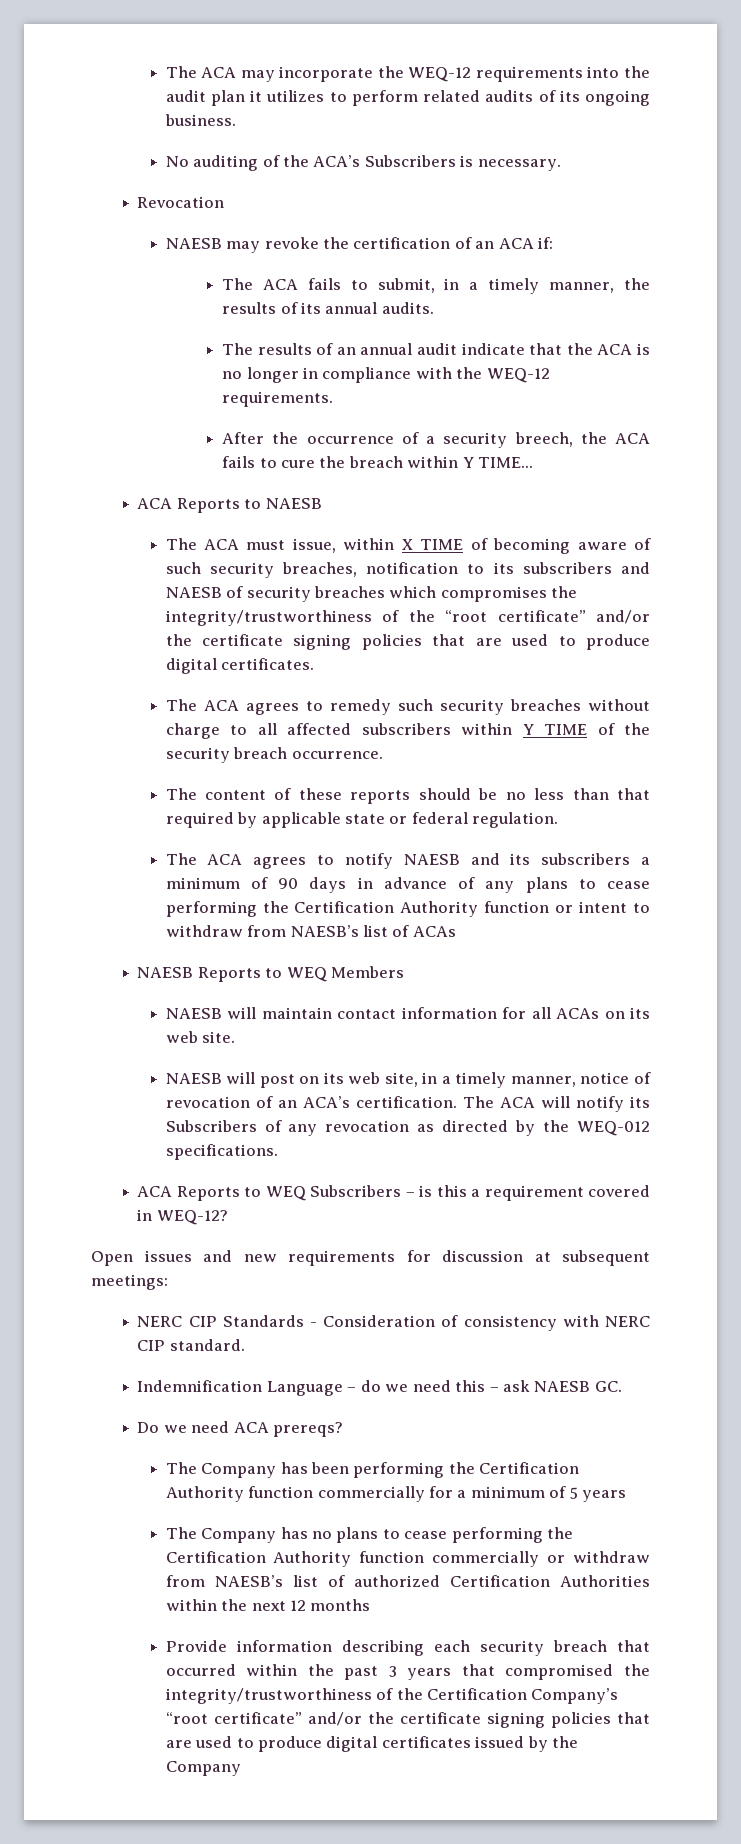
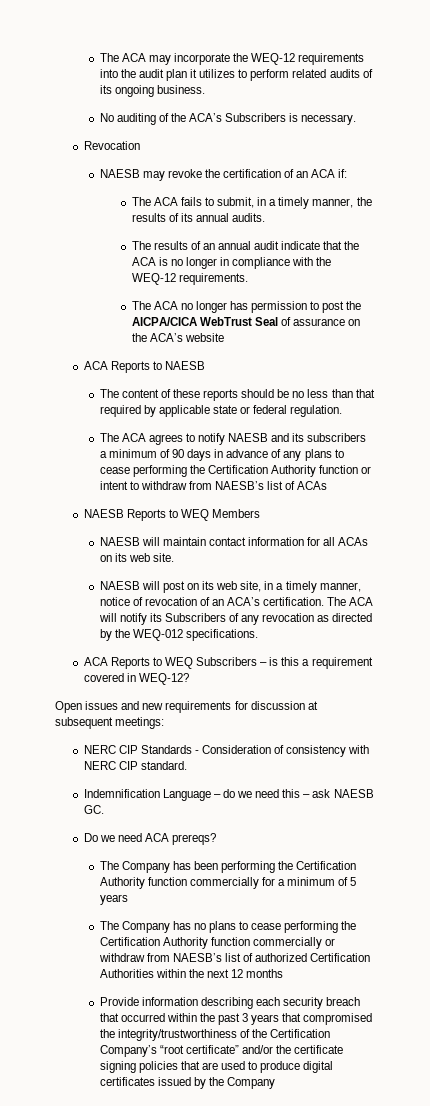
[222,432,651,448] [222,456,534,468] [137,498,322,513] [165,538,651,554] [165,562,651,578] [165,586,578,602] [165,610,650,626] [165,634,650,650] [165,658,315,674] [165,699,650,715] [165,723,651,739] [165,747,383,763] After the occurrence of a security breech, the ACA fails to cure the breach within Y TIME... // ACA Reports to NAESB // The ACA must issue, within X TIME of becoming aware of such security breaches, notification to its subscribers and NAESB of security breaches which compromises the integrity/trustworthiness of the “root certificate” and/or the certificate signing policies that are used to produce digital certificates. // The ACA agrees to remedy such security breaches without charge to all affected subscribers within Y TIME of the security breach occurrence. -> [131,301,362,313] [131,317,361,326] [131,333,224,342] [83,361,205,373] The ACA no longer has permission to post the AICPA/CICA WebTrust Seal of assurance on the ACA’s website // ACA Reports to NAESB

